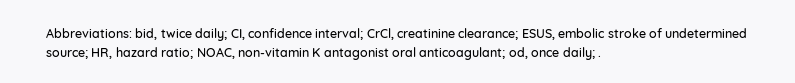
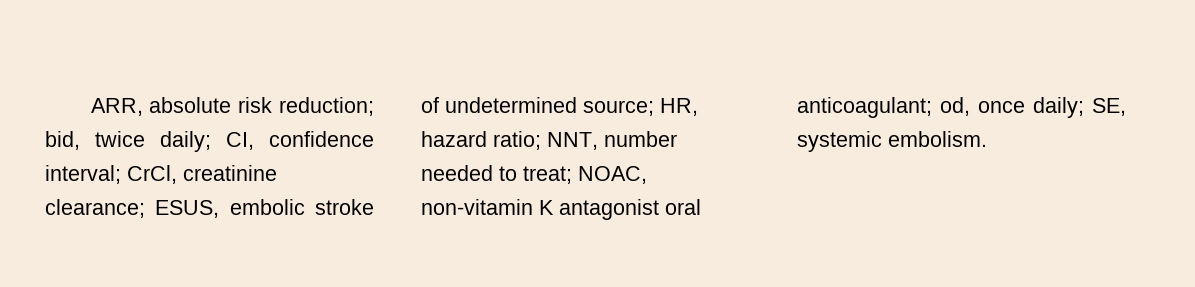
[46,28,132,38] Abbreviations: -> [90,97,374,116] ARR, absolute risk reduction;
(194, 53) none -> [547,131,677,150] [421,165,572,184] NNT, number needed to treat;
[597,55,601,57] . -> [1092,98,1126,116] [797,131,987,152] SE, systemic embolism.

